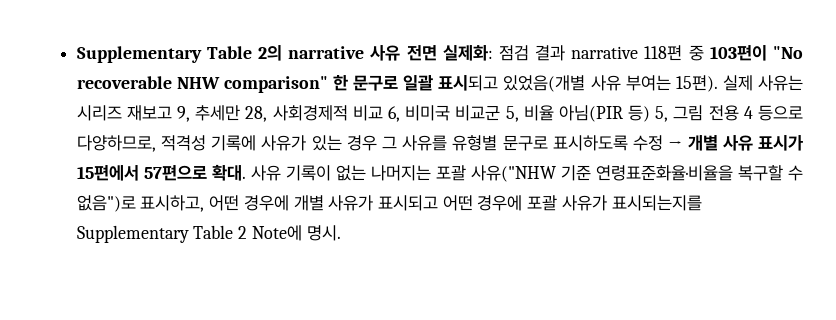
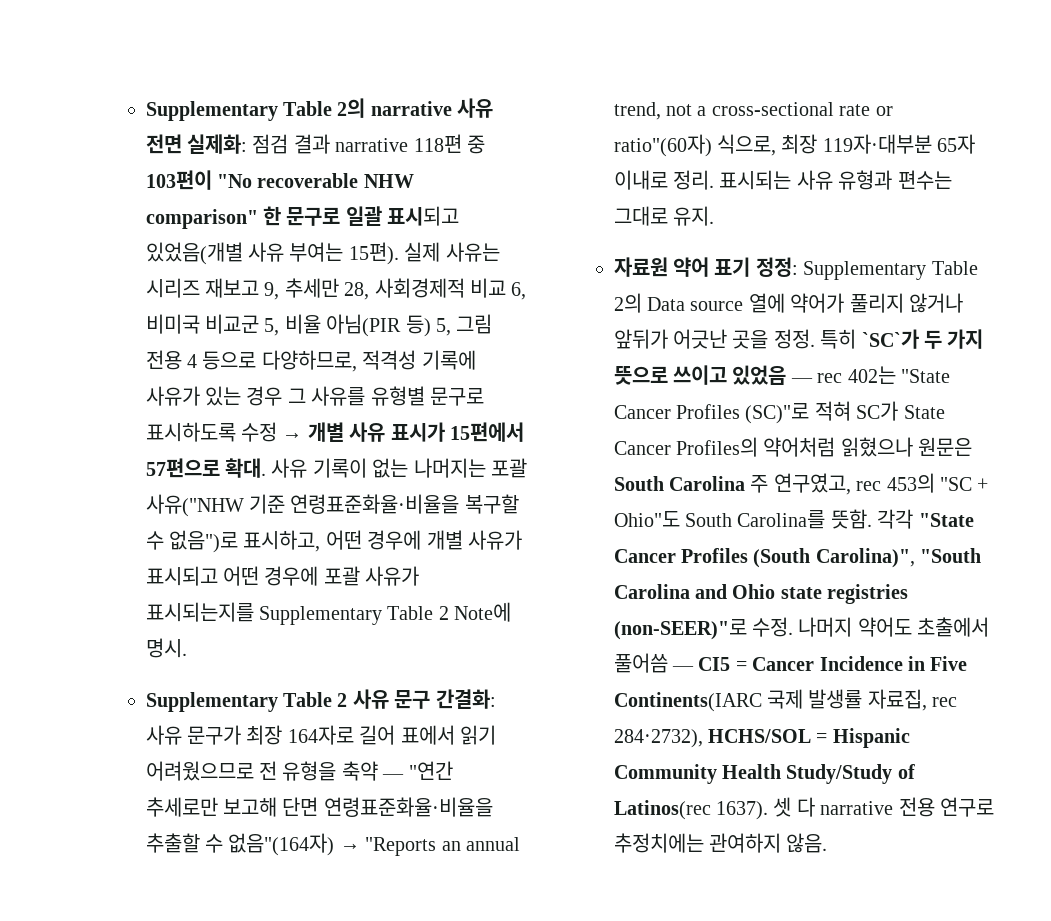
(341, 233) none -> [145,689,496,712] [145,725,496,745] [145,761,453,781] [145,797,493,817] [145,833,520,856] [613,102,893,120] [613,134,976,157] [613,170,952,190] [613,206,714,226] [613,257,978,280] [613,293,963,313] [613,329,984,349] [613,365,950,385] [613,401,945,424] [613,437,973,457] [613,473,989,495] [613,509,974,529] [613,548,982,568] [613,584,909,604] [613,617,990,640] [613,653,968,673] [613,689,958,712] [613,728,910,748] [613,764,915,784] [613,797,994,820] [613,833,828,853] // Supplementary Table 2 사유 문구 간결화: 사유 문구가 최장 164자로 길어 표에서 읽기 어려웠으므로 전 유형을 축약 — "연간 추세로만 보고해 단면 연령표준화율·비율을 추출할 수 없음"(164자) → "Reports an annual trend, not a cross-sectional rate or ratio"(60자) 식으로, 최장 119자·대부분 65자 이내로 정리. 표시되는 사유 유형과 편수는 그대로 유지. // 자료원 약어 표기 정정: Supplementary Table 2의 Data source 열에 약어가 풀리지 않거나 앞뒤가 어긋난 곳을 정정. 특히 `SC`가 두 가지 뜻으로 쓰이고 있었음 — rec 402는 "State Cancer Profiles (SC)"로 적혀 SC가 State Cancer Profiles의 약어처럼 읽혔으나 원문은 South Carolina 주 연구였고, rec 453의 "SC + Ohio"도 South Carolina를 뜻함. 각각 "State Cancer Profiles (South Carolina)", "South Carolina and Ohio state registries (non-SEER)"로 수정. 나머지 약어도 초출에서 풀어씀 — CI5 = Cancer Incidence in Five Continents(IARC 국제 발생률 자료집, rec 284·2732), HCHS/SOL = Hispanic Community Health Study/Study of Latinos(rec 1637). 셋 다 narrative 전용 연구로 추정치에는 관여하지 않음.

